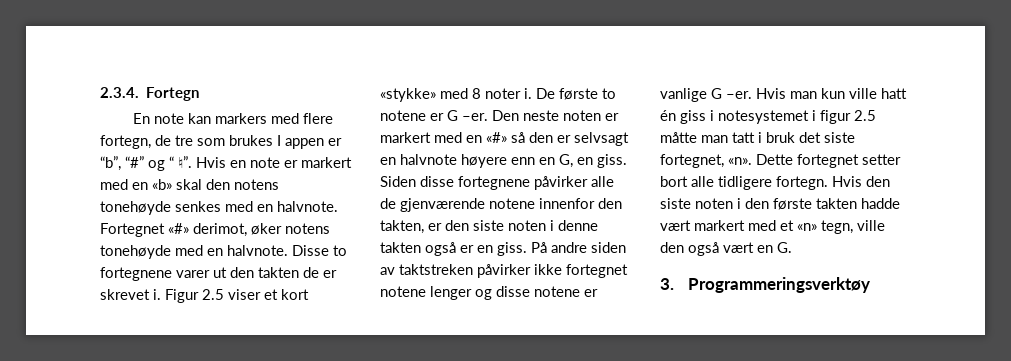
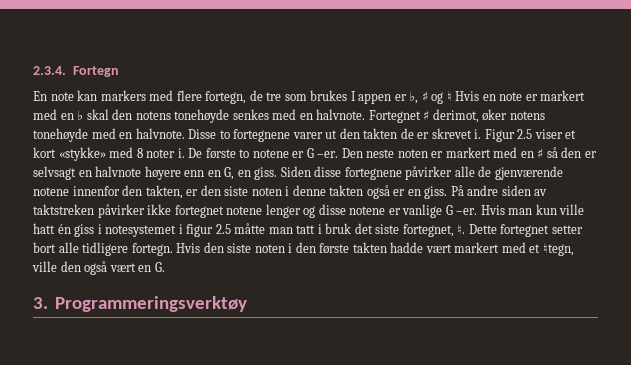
[100,156,192,171] “b”, “#” og “ ♮”. -> [409,91,452,104] ♭, ♯ og ♮
[152,179,172,190] «b» -> [77,110,84,121] ♭
[168,223,189,234] «#» -> [423,110,430,120] ♯
[486,132,507,143] «#» -> [537,148,544,158] ♯
[728,157,752,165] «n». -> [457,224,466,234] ♮.
[797,220,853,234] «n» tegn, -> [542,243,574,256] ♮tegn,

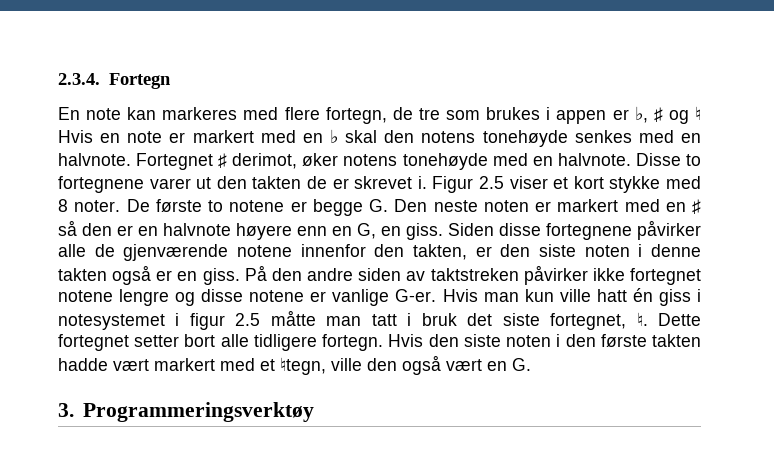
[100,90,146,101] markers -> [162,107,238,120] markeres
[350,91,356,101] I -> [546,107,551,120] i
[58,147,106,161] «stykke» -> [609,176,661,193] stykke
[146,148,185,158] noter i. -> [74,200,121,212] noter.
[306,148,339,158] G –er. -> [312,199,388,216] begge G.
[33,166,76,180] selvsagt -> (133, 230) none
(464, 190) none -> [271,268,302,281] den
[265,204,301,218] lenger -> [119,289,170,306] lengre
[445,205,478,215] G –er. -> [395,289,437,302] G-er.

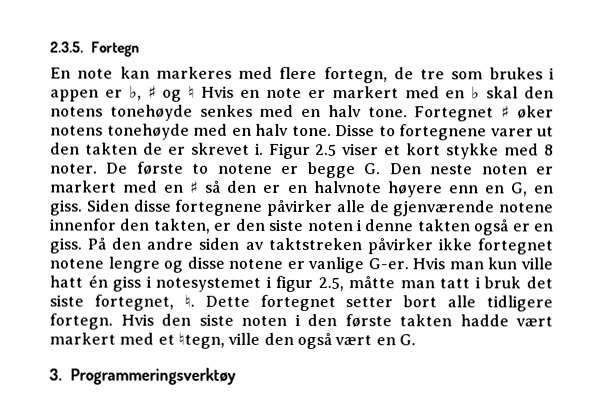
[58,73,100,85] 2.3.4. -> [50,41,84,53] 2.3.5.
[58,153,131,166] halvnote. -> [327,105,408,118] halv tone.
[232,153,298,169] derimot, -> (511, 111) none
[557,153,631,166] halvnote. -> [255,123,332,137] halv tone.
[235,313,261,326] 2.5 -> [317,277,344,292] 2.5,

